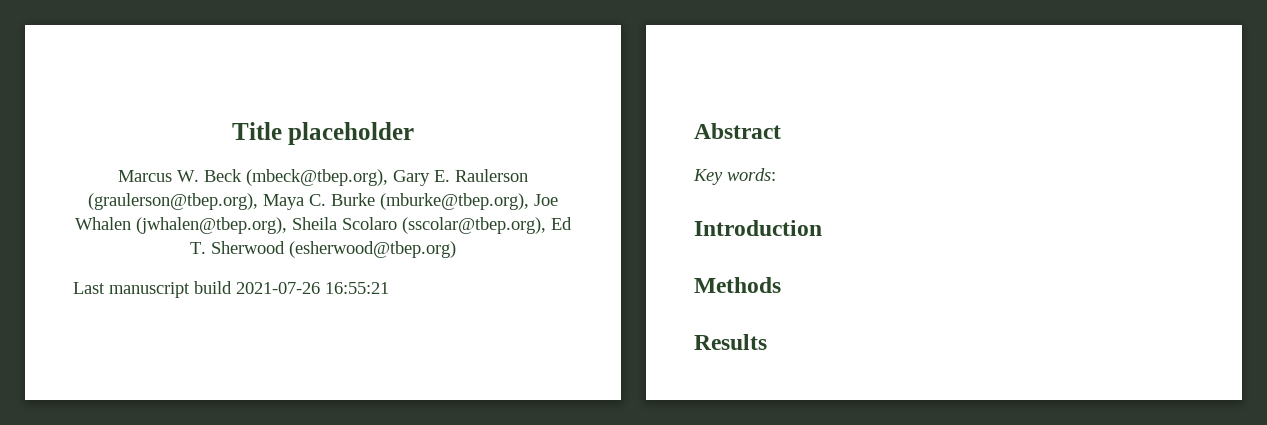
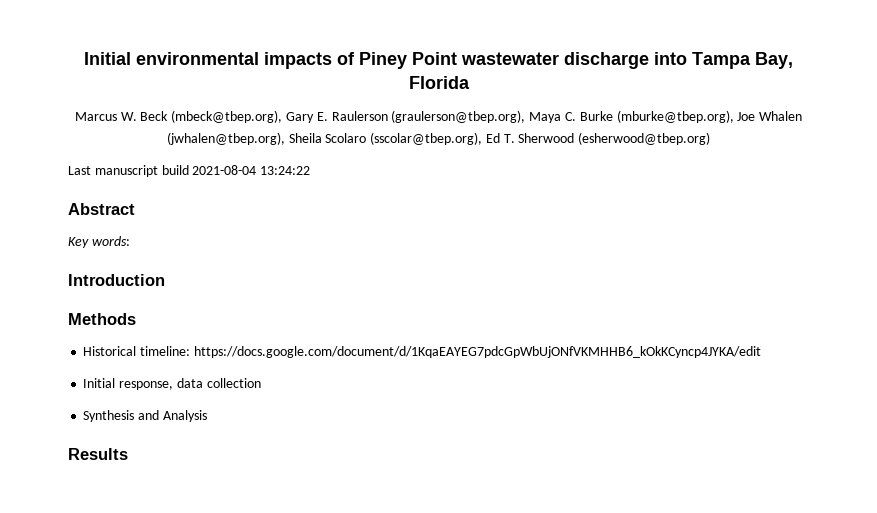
[231,122,415,145] Title placeholder -> [84,52,793,69] [408,76,470,89] Initial environmental impacts of Piney Point wastewater discharge into Tampa Bay, Florida
[236,282,389,294] 2021-07-26 16:55:21 -> [192,165,311,175] 2021-08-04 13:24:22
(781, 285) none -> [83,346,761,358] [83,378,261,390] [83,410,207,422] // Historical timeline: https://docs.google.com/document/d/1KqaEAYEG7pdcGpWbUjONfVKMHHB6_kOkKCyncp4JYKA/edit // Initial response, data collection // Synthesis and Analysis

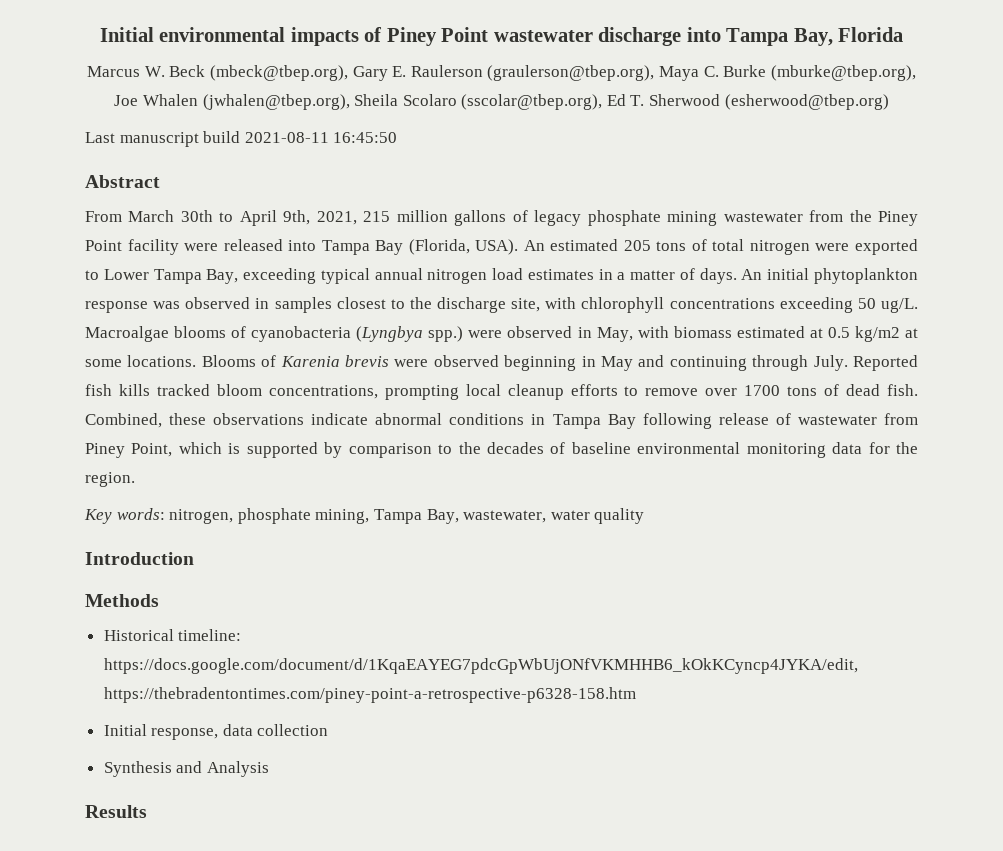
[192,165,311,175] 2021-08-04 13:24:22 -> [244,132,398,143] 2021-08-11 16:45:50
[68,236,130,248] Key words: -> [85,210,918,226] [85,239,918,255] [85,268,918,284] [85,297,918,313] [85,326,918,342] [85,355,918,371] [85,384,918,400] [85,413,919,429] [85,442,918,458] [85,472,135,487] [84,508,645,524] From March 30th to April 9th, 2021, 215 million gallons of legacy phosphate mining wastewater from the Piney Point facility were released into Tampa Bay (Florida, USA). An estimated 205 tons of total nitrogen were exported to Lower Tampa Bay, exceeding typical annual nitrogen load estimates in a matter of days. An initial phytoplankton response was observed in samples closest to the discharge site, with chlorophyll concentrations exceeding 50 ug/L. Macroalgae blooms of cyanobacteria (Lyngbya spp.) were observed in May, with biomass estimated at 0.5 kg/m2 at some locations. Blooms of Karenia brevis were observed beginning in May and continuing through July. Reported fish kills tracked bloom concentrations, prompting local cleanup efforts to remove over 1700 tons of dead fish. Combined, these observations indicate abnormal conditions in Tampa Bay following release of wastewater from Piney Point, which is supported by comparison to the decades of baseline environmental monitoring data for the region. // Key words: nitrogen, phosphate mining, Tampa Bay, wastewater, water quality
[193,346,761,358] https://docs.google.com/document/d/1KqaEAYEG7pdcGpWbUjONfVKMHHB6_kOkKCyncp4JYKA/edit -> [103,658,858,674] [103,687,636,703] https://docs.google.com/document/d/1KqaEAYEG7pdcGpWbUjONfVKMHHB6_kOkKCyncp4JYKA/edit, https://thebradentontimes.com/piney-point-a-retrospective-p6328-158.htm

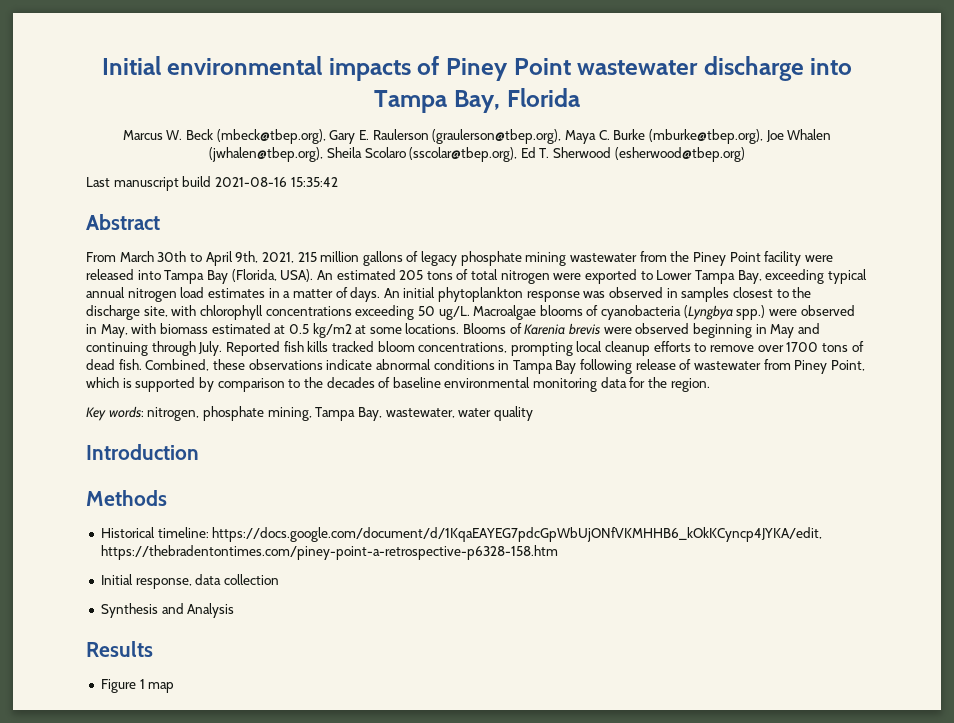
[244,132,398,143] 2021-08-11 16:45:50 -> [214,177,338,187] 2021-08-16 15:35:42
(147, 811) none -> [100,679,175,693] // Figure 1 map

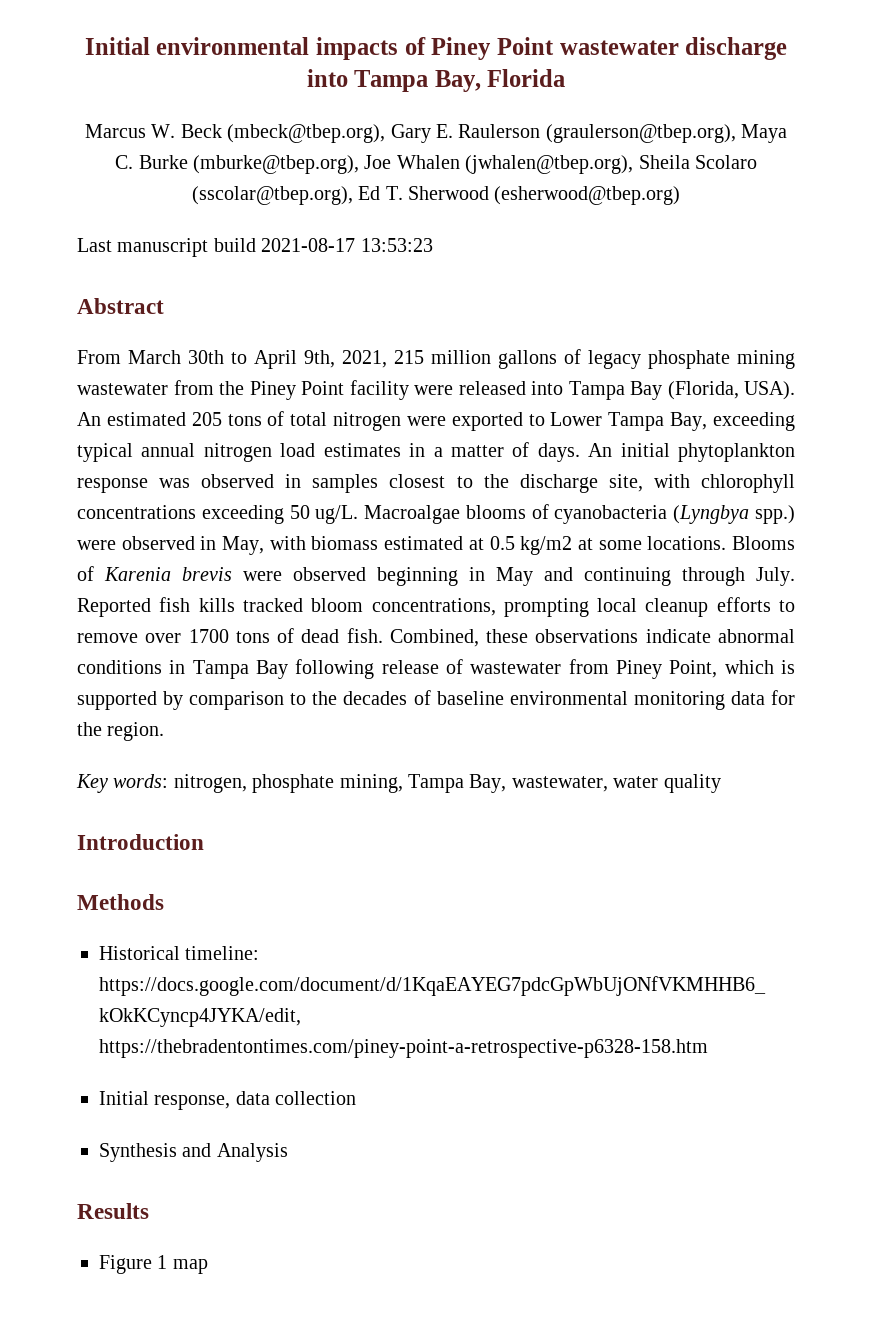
[214,177,338,187] 2021-08-16 15:35:42 -> [261,238,433,252] 2021-08-17 13:53:23

